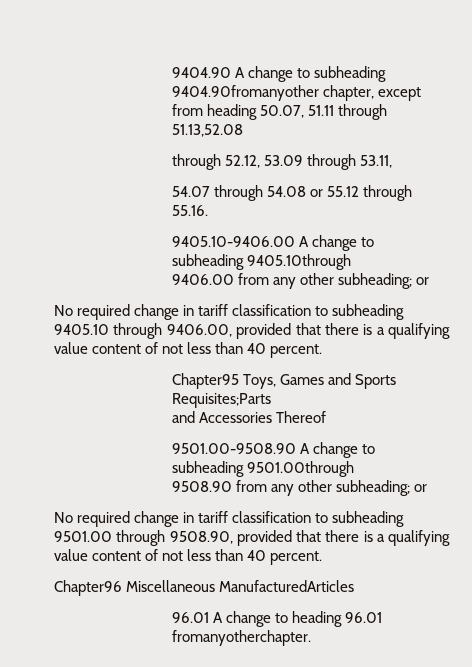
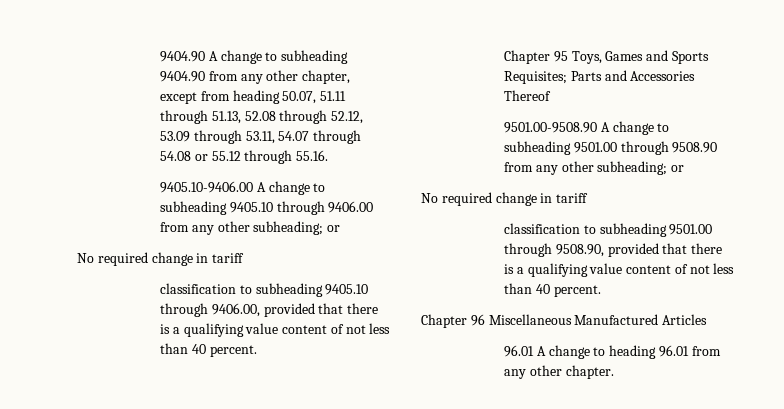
[172,85,320,101] 9404.90fromanyother -> [159,70,299,84] 9404.90 from any other
[172,124,244,137] 51.13,52.08 // -> [211,111,276,124] 51.13, 52.08
(393, 161) // -> (275, 137) none
[247,254,352,270] 9405.10through // -> [229,201,325,215] 9405.10 through
(229, 310) none -> (245, 258) //
[172,373,240,389] Chapter95 -> [503,50,568,64] Chapter 95
[172,393,272,408] Requisites;Parts // -> [503,71,602,84] Requisites; Parts
[247,461,355,477] 9501.00through // -> [573,141,669,155] 9501.00 through
(229, 517) none -> (589, 198) //
[54,580,355,596] Chapter96 Miscellaneous ManufacturedArticles -> [421,314,708,328] Chapter 96 Miscellaneous Manufactured Articles
[172,630,312,646] fromanyotherchapter. -> [691,346,721,356] [503,365,614,379] from any other chapter.

